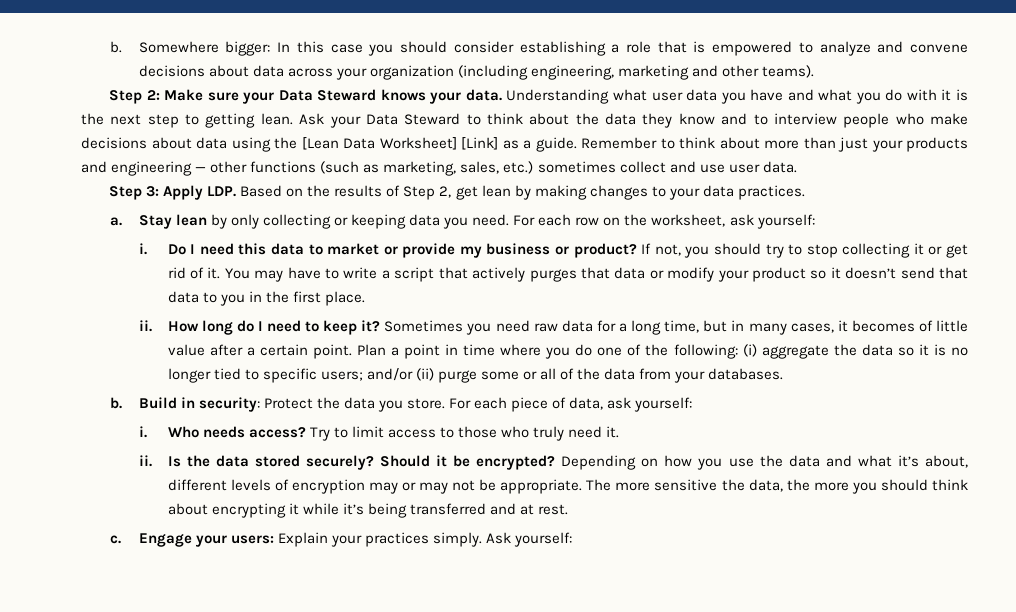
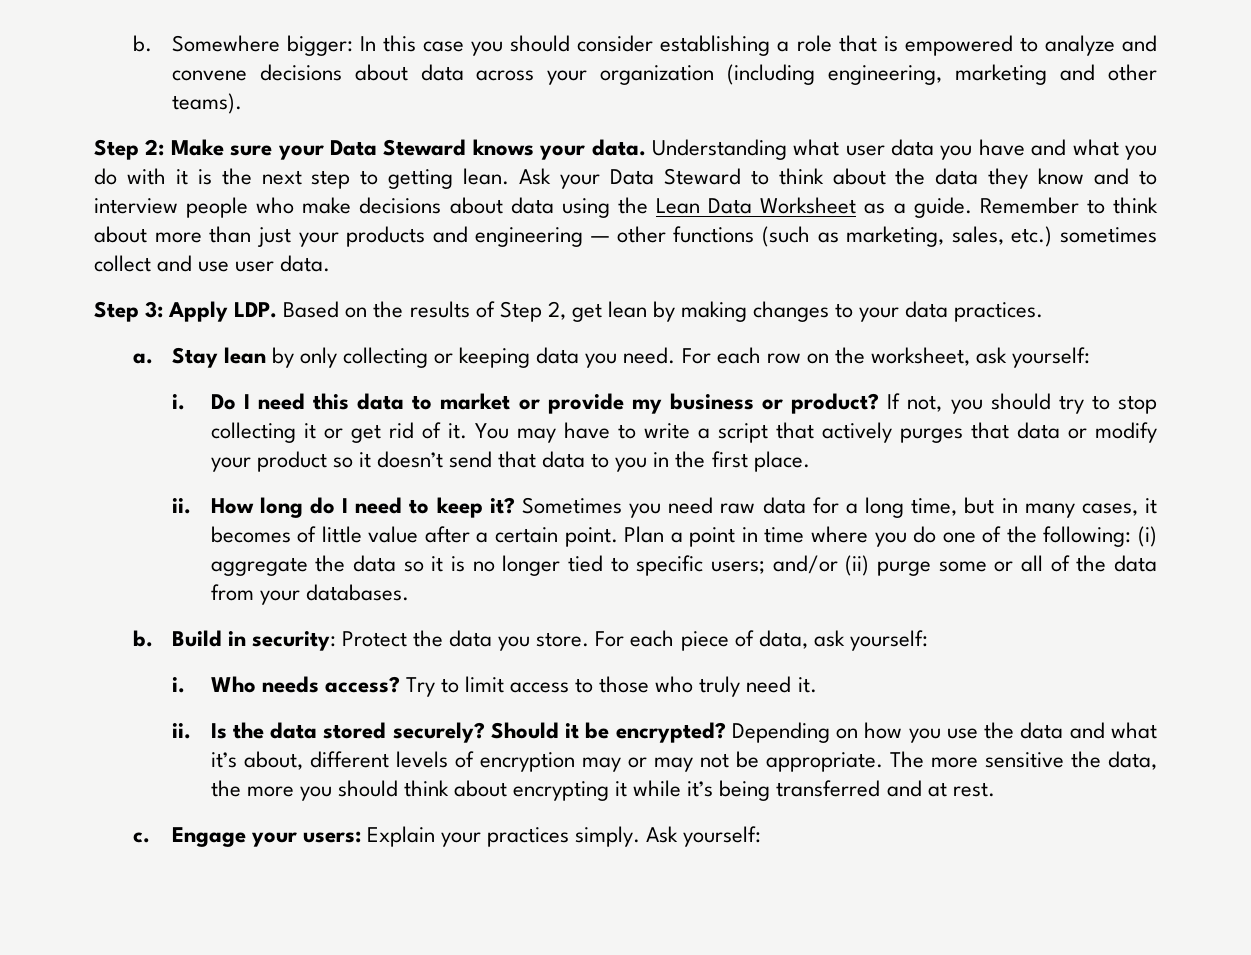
[301,137,498,150] [Lean Data Worksheet] [Link] -> [656,197,857,214] Lean Data Worksheet

